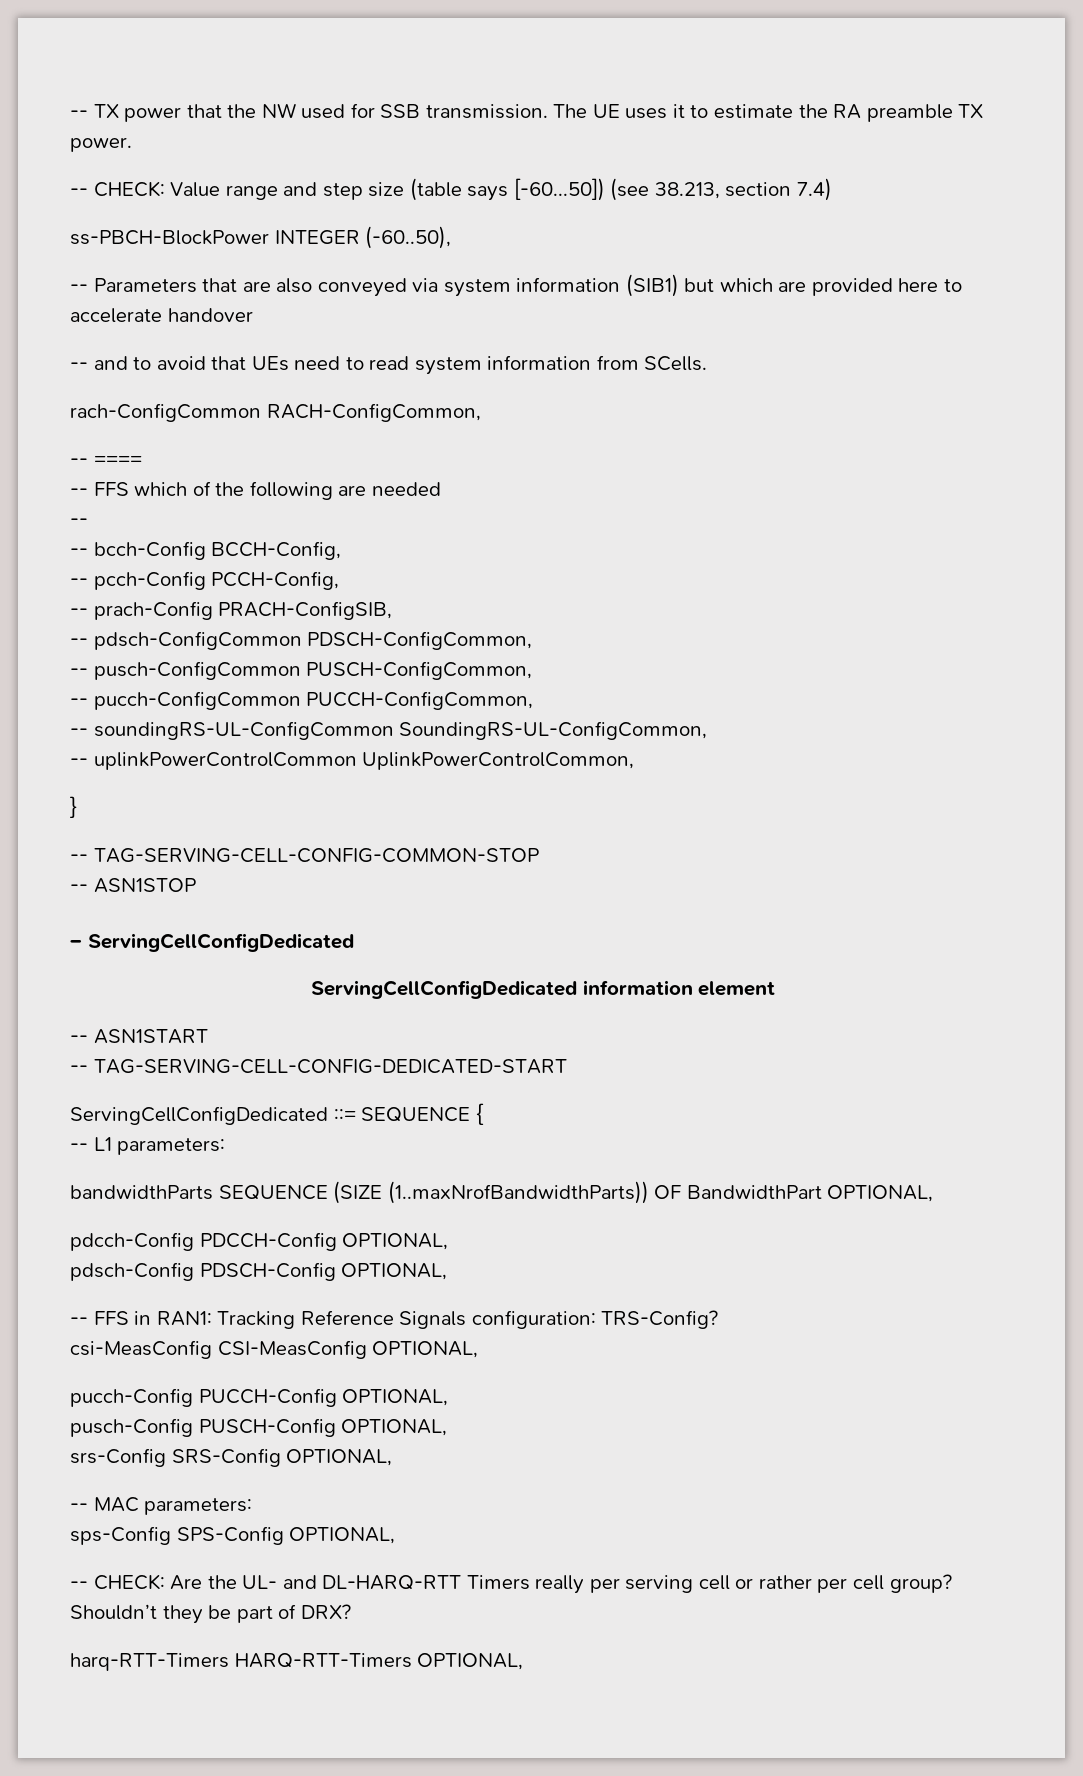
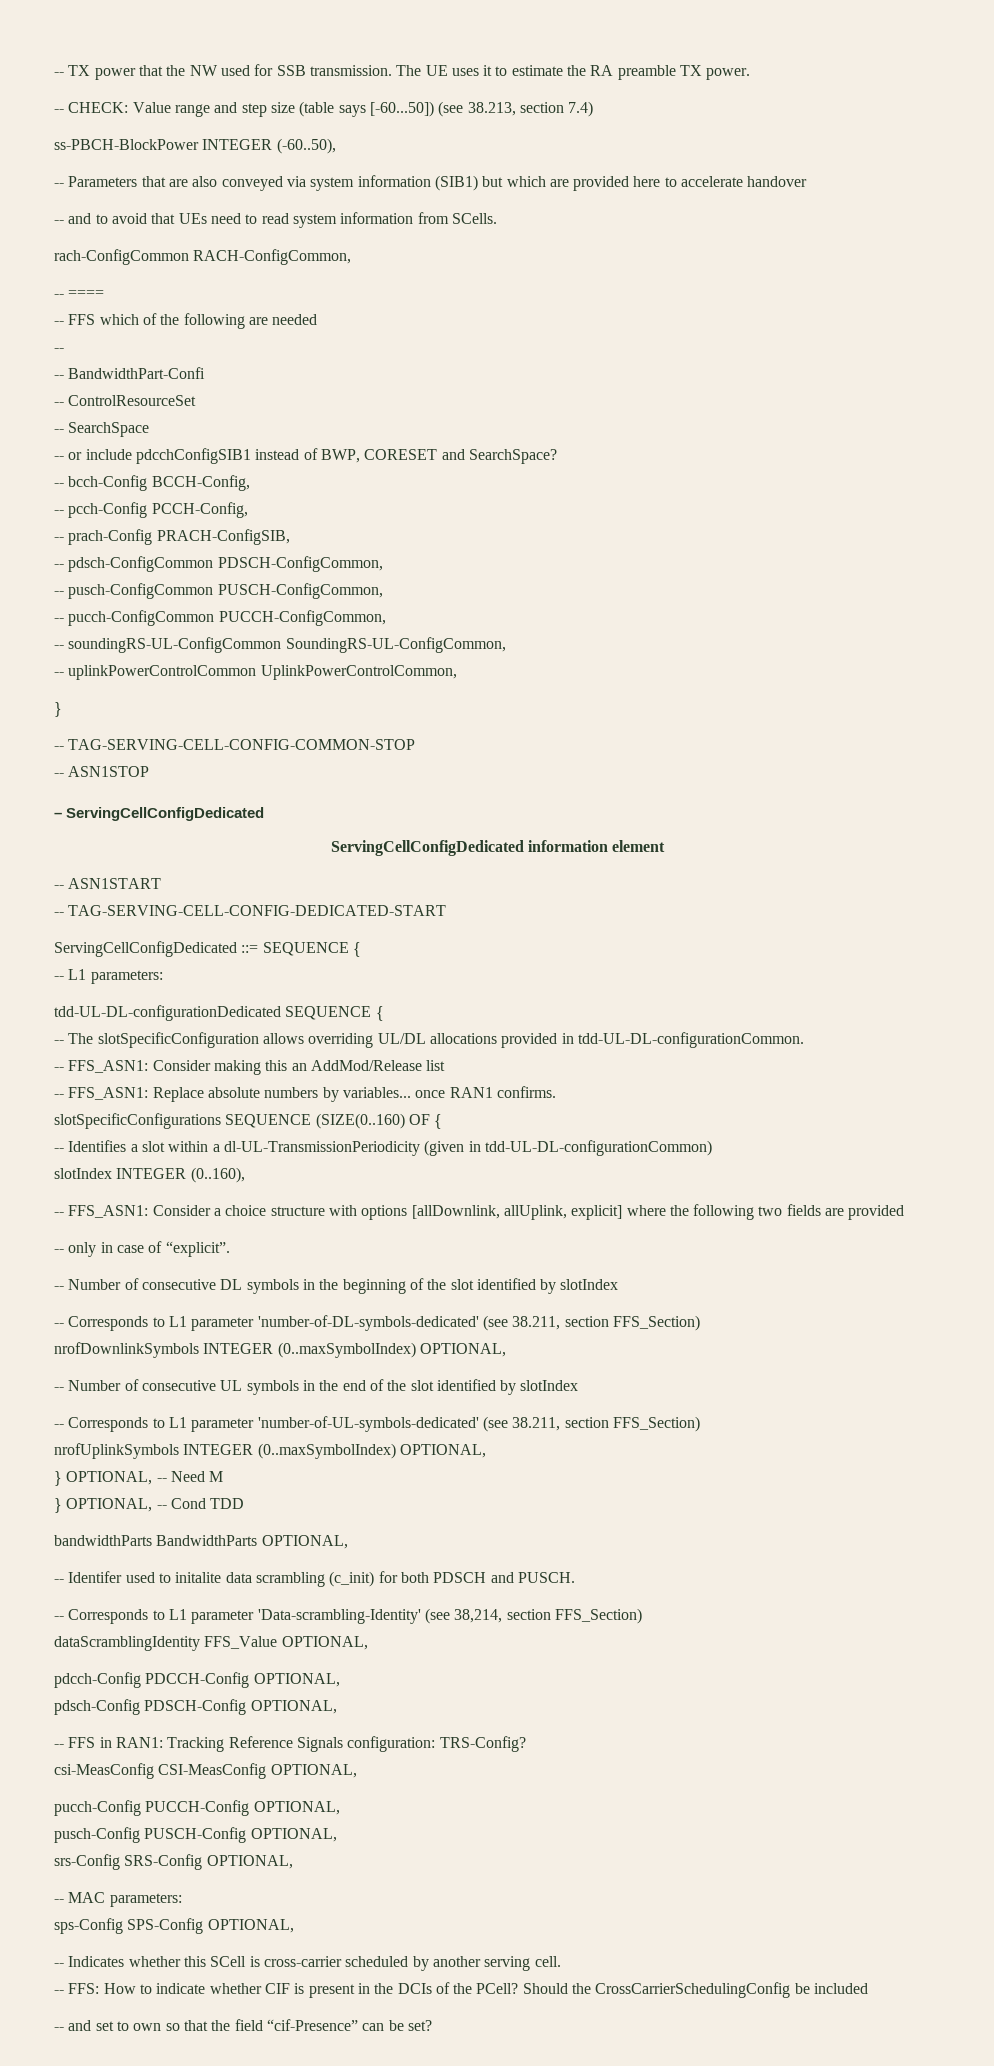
(88, 522) none -> [54,367,206,379] [54,395,197,406] [54,422,150,437] [54,448,557,464] // -- BandwidthPart-Confi // -- ControlResourceSet // -- SearchSpace // -- or include pdcchConfigSIB1 instead of BWP, CORESET and SearchSpace?
[70,1181,822,1204] bandwidthParts SEQUENCE (SIZE (1..maxNrofBandwidthParts)) OF BandwidthPart -> [54,1005,384,1021] [54,1032,804,1048] [54,1060,446,1075] [54,1086,556,1102] [54,1113,443,1129] [54,1140,712,1156] [54,1167,245,1183] [54,1204,905,1220] [54,1241,230,1257] [54,1278,619,1294] [54,1315,700,1331] [54,1342,506,1358] [54,1379,579,1395] [54,1416,700,1432] [54,1443,486,1459] [54,1471,224,1486] [54,1498,245,1513] [54,1535,348,1549] [54,1571,575,1587] [54,1608,642,1624] [54,1636,278,1651] tdd-UL-DL-configurationDedicated SEQUENCE { // -- The slotSpecificConfiguration allows overriding UL/DL allocations provided in tdd-UL-DL-configurationCommon. // -- FFS_ASN1: Consider making this an AddMod/Release list // -- FFS_ASN1: Replace absolute numbers by variables... once RAN1 confirms. // slotSpecificConfigurations SEQUENCE (SIZE(0..160) OF { // -- Identifies a slot within a dl-UL-TransmissionPeriodicity (given in tdd-UL-DL-configurationCommon) // slotIndex INTEGER (0..160), // -- FFS_ASN1: Consider a choice structure with options [allDownlink, allUplink, explicit] where the following two fields are provided // -- only in case of “explicit”. // -- Number of consecutive DL symbols in the beginning of the slot identified by slotIndex // -- Corresponds to L1 parameter 'number-of-DL-symbols-dedicated' (see 38.211, section FFS_Section) // nrofDownlinkSymbols INTEGER (0..maxSymbolIndex) OPTIONAL, // -- Number of consecutive UL symbols in the end of the slot identified by slotIndex // -- Corresponds to L1 parameter 'number-of-UL-symbols-dedicated' (see 38.211, section FFS_Section) // nrofUplinkSymbols INTEGER (0..maxSymbolIndex) OPTIONAL, // } OPTIONAL, -- Need M // } OPTIONAL, -- Cond TDD // bandwidthParts BandwidthParts OPTIONAL, // -- Identifer used to initalite data scrambling (c_init) for both PDSCH and PUSCH. // -- Corresponds to L1 parameter 'Data-scrambling-Identity' (see 38,214, section FFS_Section) // dataScramblingIdentity FFS_Value
[93,1574,952,1594] [70,1604,351,1624] [70,1653,524,1671] CHECK: Are the UL- and DL-HARQ-RTT Timers really per serving cell or rather per cell group? Shouldn’t they be part of DRX? // harq-RTT-Timers HARQ-RTT-Timers OPTIONAL, -> [68,1956,561,1971] [54,1982,869,1998] [54,2019,432,2031] Indicates whether this SCell is cross-carrier scheduled by another serving cell. // -- FFS: How to indicate whether CIF is present in the DCIs of the PCell? Should the CrossCarrierSchedulingConfig be included // -- and set to own so that the field “cif-Presence” can be set?

